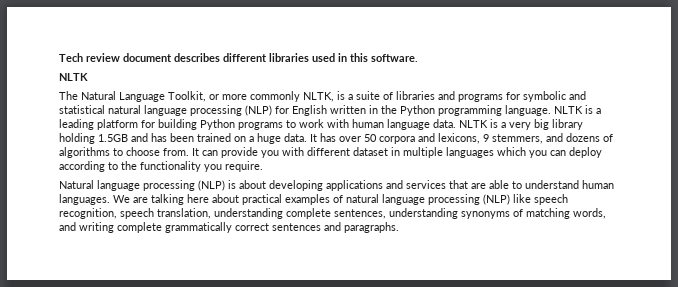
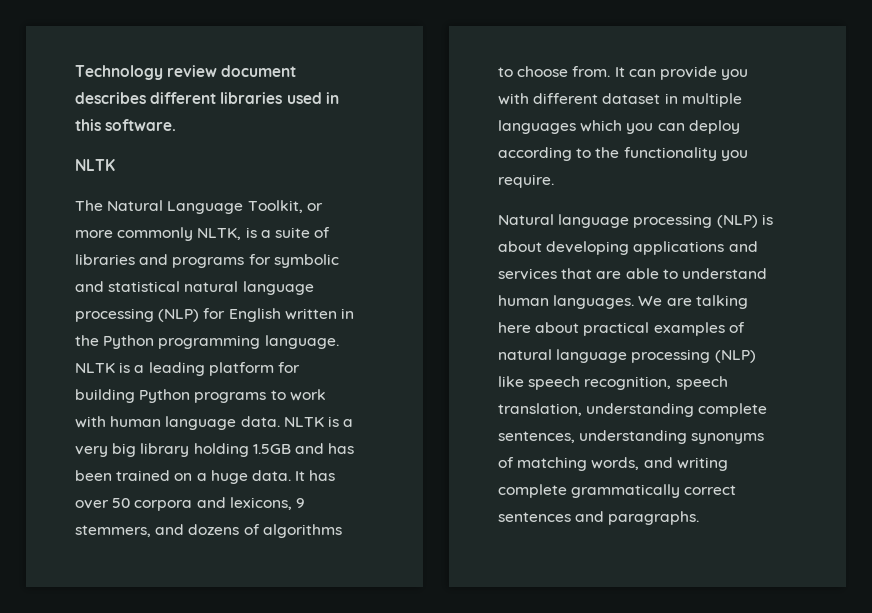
[59,53,83,62] Tech -> [75,65,163,80] Technology

